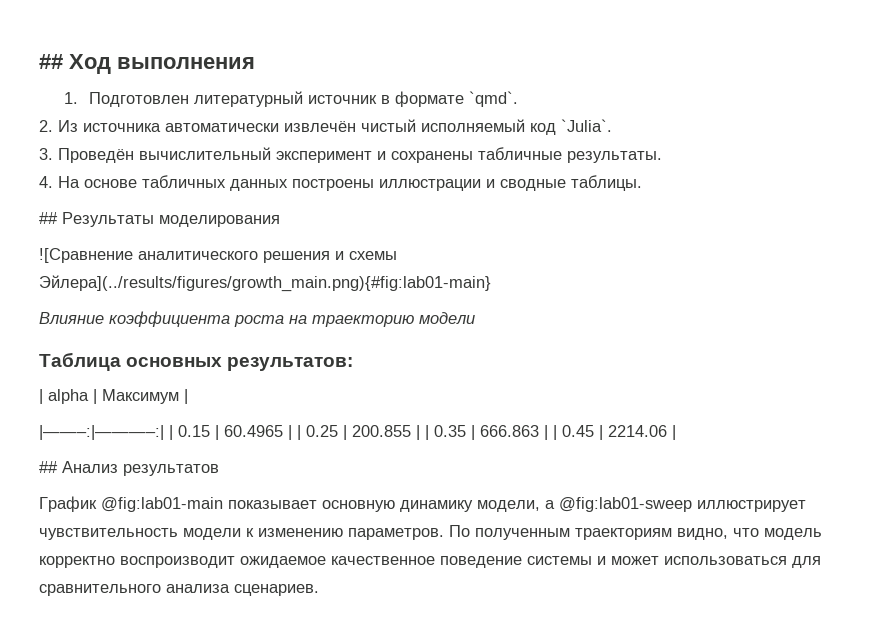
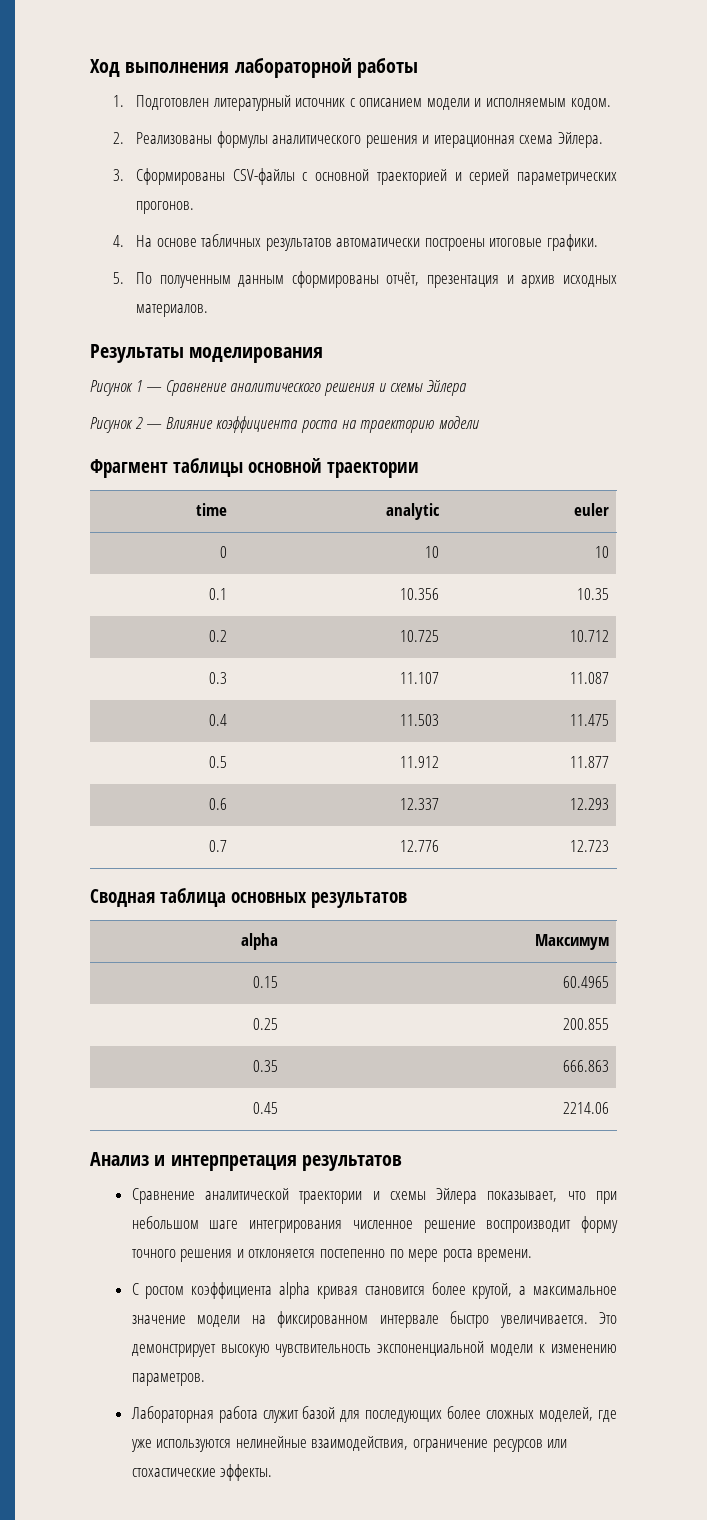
[39,54,63,69] ## -> (90, 68) none
(255, 63) none -> [234,58,419,78] лабораторной работы
[380,91,518,107] [39,119,612,135] [39,147,662,163] [39,175,642,191] [39,212,280,227] [39,248,397,263] [39,275,491,292] в формате `qmd`. // 2. Из источника автоматически извлечён чистый исполняемый код `Julia`. // 3. Проведён вычислительный эксперимент и сохранены табличные результаты. // 4. На основе табличных данных построены иллюстрации и сводные таблицы. // ## Результаты моделирования // ![Сравнение аналитического решения и схемы Эйлера](../results/figures/growth_main.png){#fig:lab01-main} // -> [349,98,611,110] [112,131,604,148] [112,168,617,185] [135,201,194,214] [112,234,599,251] [112,271,617,288] [135,304,208,317] [90,344,324,363] [90,380,467,396] [90,417,163,433] с описанием модели и исполняемым кодом. // 2. Реализованы формулы аналитического решения и итерационная схема Эйлера. // 3. Сформированы CSV-файлы с основной траекторией и серией параметрических прогонов. // 4. На основе табличных результатов автоматически построены итоговые графики. // 5. По полученным данным сформированы отчёт, презентация и архив исходных материалов. // Результаты моделирования // Рисунок 1 — Сравнение аналитического решения и схемы Эйлера // Рисунок 2 —
[39,352,354,371] [39,389,188,404] [39,425,676,440] [39,461,219,476] [39,496,806,512] [39,525,822,540] [39,556,821,568] [39,584,319,596] Таблица основных результатов: // | alpha | Максимум | // |——–:|———–:| | 0.15 | 60.4965 | | 0.25 | 200.855 | | 0.35 | 666.863 | | 0.45 | 2214.06 | // ## Анализ результатов // График @fig:lab01-main показывает основную динамику модели, а @fig:lab01-sweep иллюстрирует чувствительность модели к изменению параметров. По полученным траекториям видно, что модель корректно воспроизводит ожидаемое качественное поведение системы и может использоваться для сравнительного анализа сценариев. -> [90,458,419,478] [196,503,228,516] [386,503,441,520] [574,503,610,516] [220,546,228,558] [425,546,440,558] [595,546,610,558] [209,588,228,600] [400,588,440,600] [577,588,610,600] [209,630,228,642] [400,630,440,642] [570,630,610,642] [209,672,228,684] [400,672,440,684] [570,672,610,684] [209,714,228,726] [400,714,440,726] [570,714,610,726] [209,756,228,768] [400,756,440,768] [570,756,610,768] [209,798,228,810] [400,798,440,810] [570,798,610,810] [209,840,228,852] [400,840,440,852] [570,840,610,852] [90,888,407,908] [241,933,279,950] [535,934,610,950] [253,976,279,988] [563,976,610,988] [253,1018,279,1030] [563,1018,610,1030] [253,1060,279,1072] [563,1060,610,1072] [253,1102,279,1114] [563,1102,610,1114] [90,1152,403,1171] [131,1188,617,1204] [131,1216,618,1233] [131,1249,533,1262] [131,1282,618,1299] [131,1311,617,1328] [131,1341,617,1357] [131,1373,205,1386] [130,1406,617,1423] [130,1436,568,1452] [131,1464,273,1481] Фрагмент таблицы основной траектории // time | analytic | euler // 0 | 10 | 10 // 0.1 | 10.356 | 10.35 // 0.2 | 10.725 | 10.712 // 0.3 | 11.107 | 11.087 // 0.4 | 11.503 | 11.475 // 0.5 | 11.912 | 11.877 // 0.6 | 12.337 | 12.293 // 0.7 | 12.776 | 12.723 // Сводная таблица основных результатов // alpha | Максимум // 0.15 | 60.4965 // 0.25 | 200.855 // 0.35 | 666.863 // 0.45 | 2214.06 // Анализ и интерпретация результатов // Сравнение аналитической траектории и схемы Эйлера показывает, что при небольшом шаге интегрирования численное решение воспроизводит форму точного решения и отклоняется постепенно по мере роста времени. // С ростом коэффициента alpha кривая становится более крутой, а максимальное значение модели на фиксированном интервале быстро увеличивается. Это демонстрирует высокую чувствительность экспоненциальной модели к изменению параметров. // Лабораторная работа служит базой для последующих более сложных моделей, где уже используются нелинейные взаимодействия, ограничение ресурсов или стохастические эффекты.

